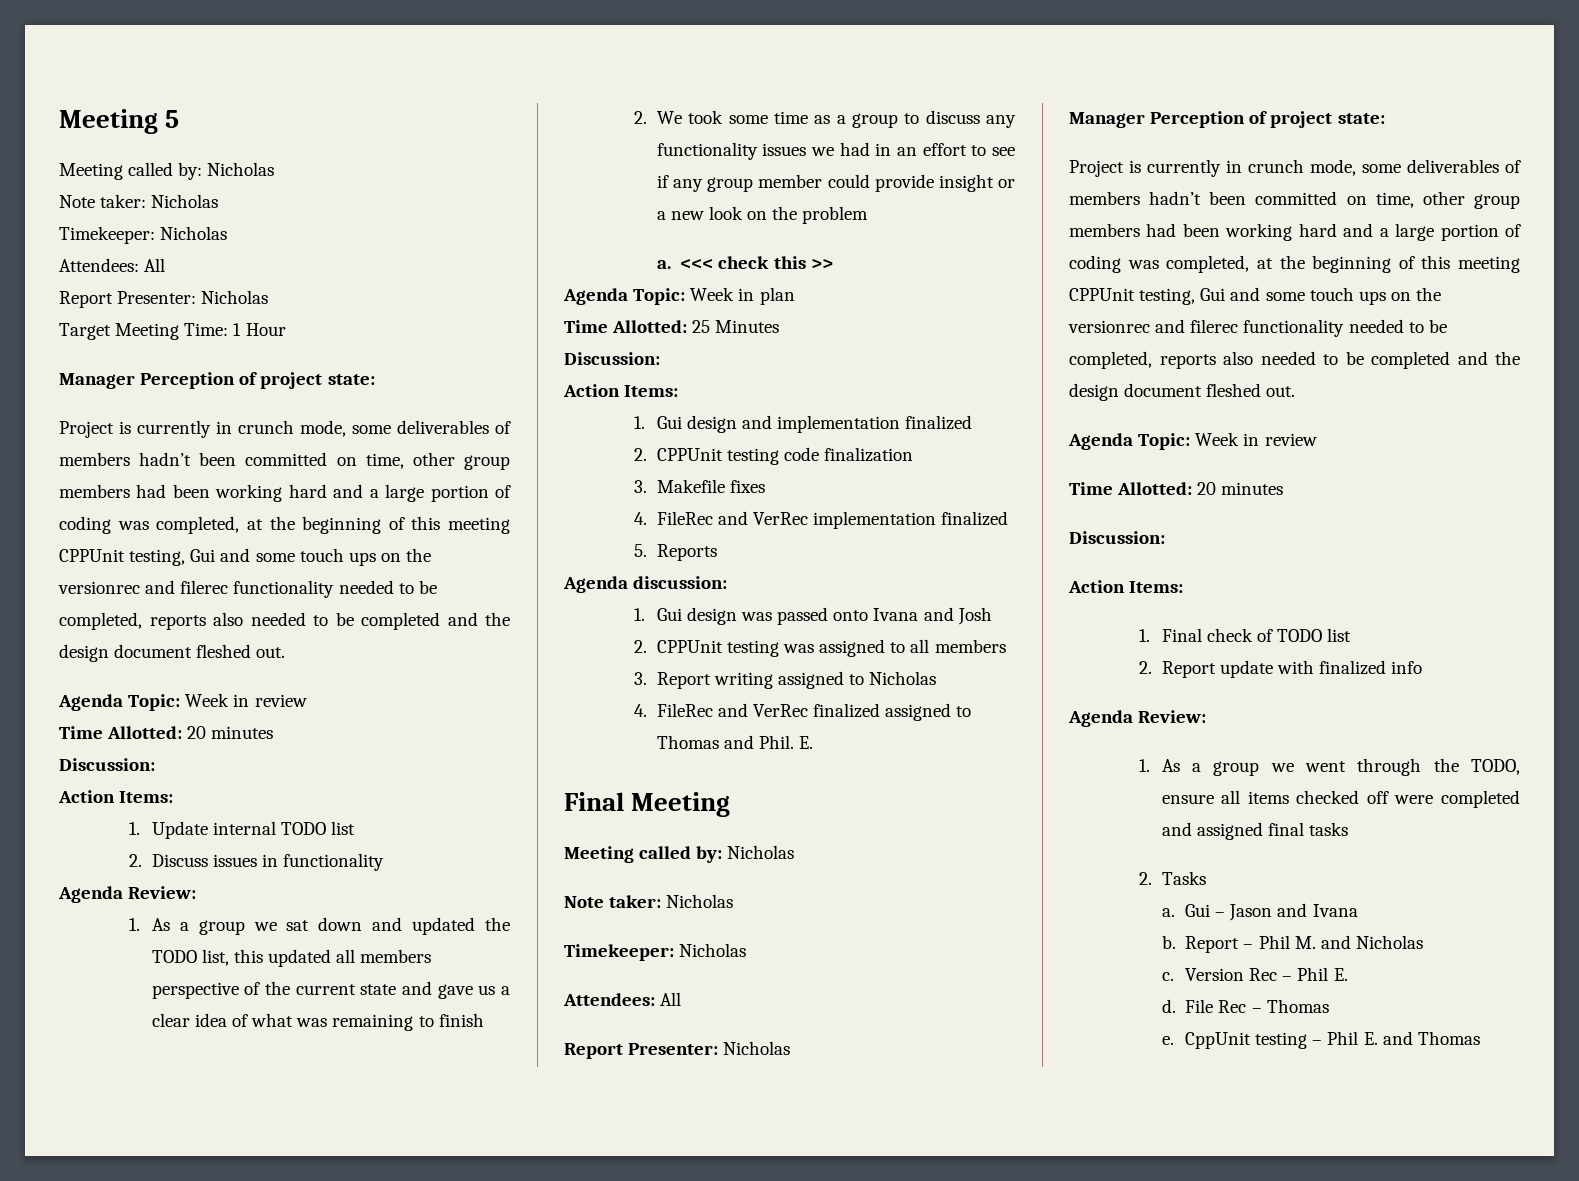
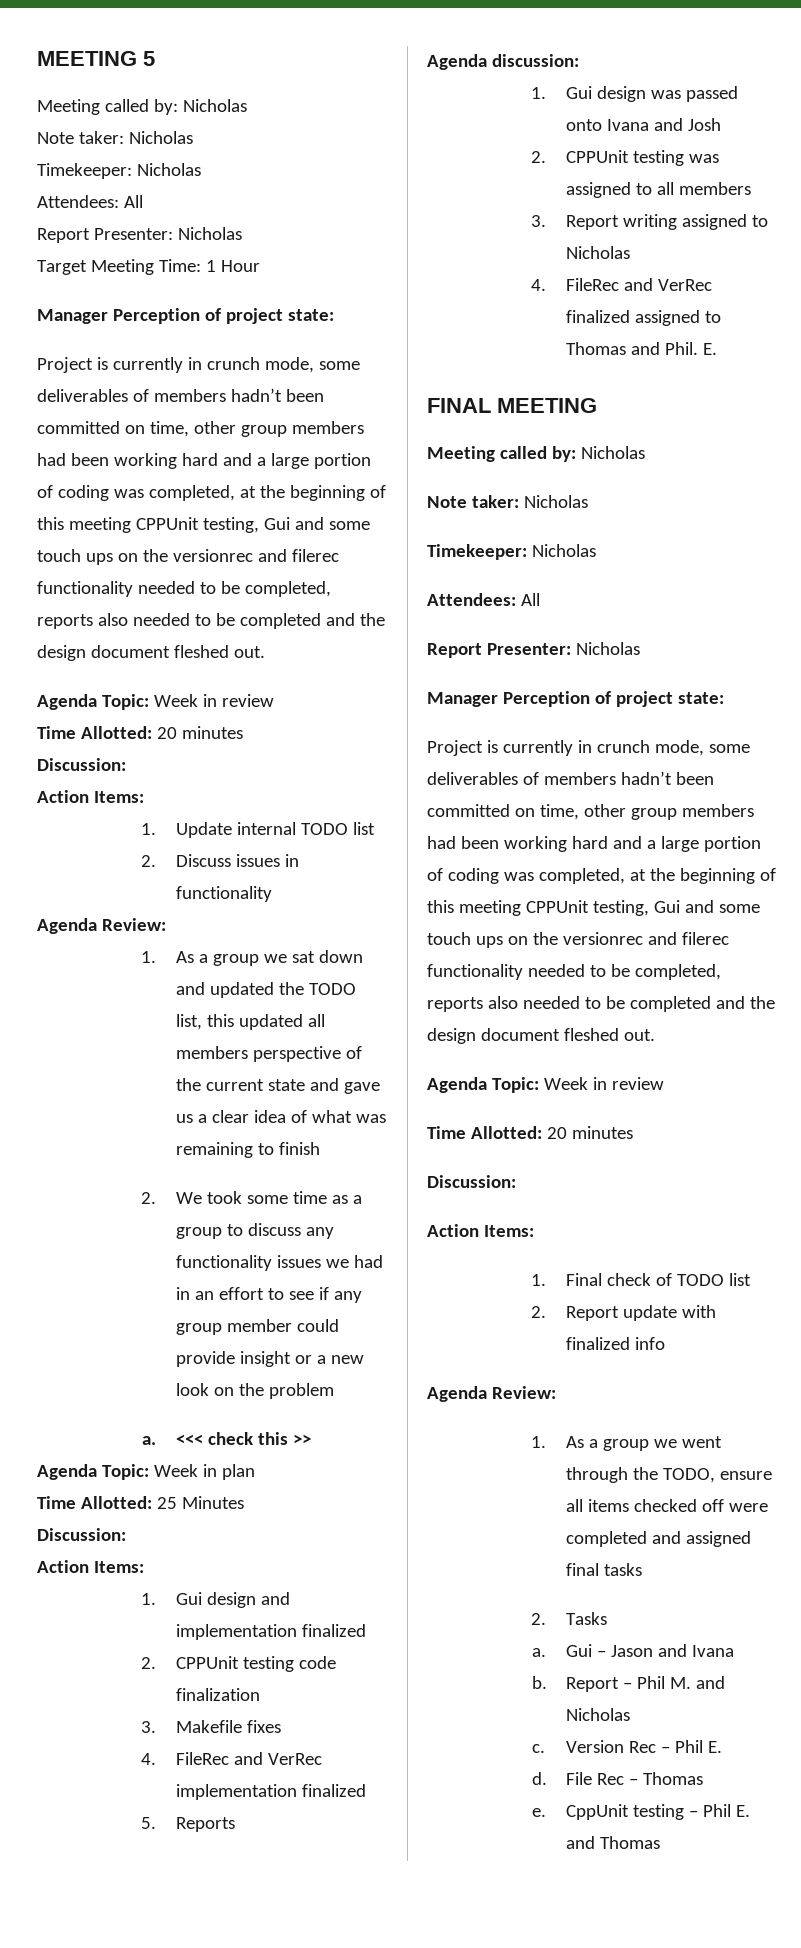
[59,109,158,134] Meeting -> [37,51,137,66] MEETING
[564,792,731,817] Final Meeting -> [427,398,597,413] FINAL MEETING

